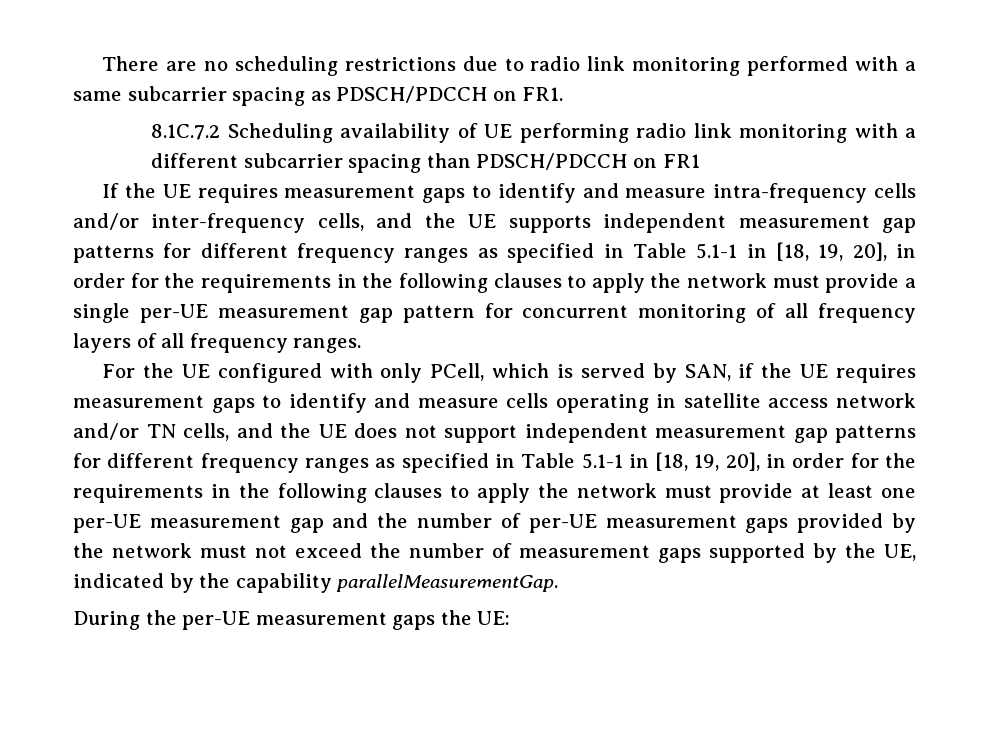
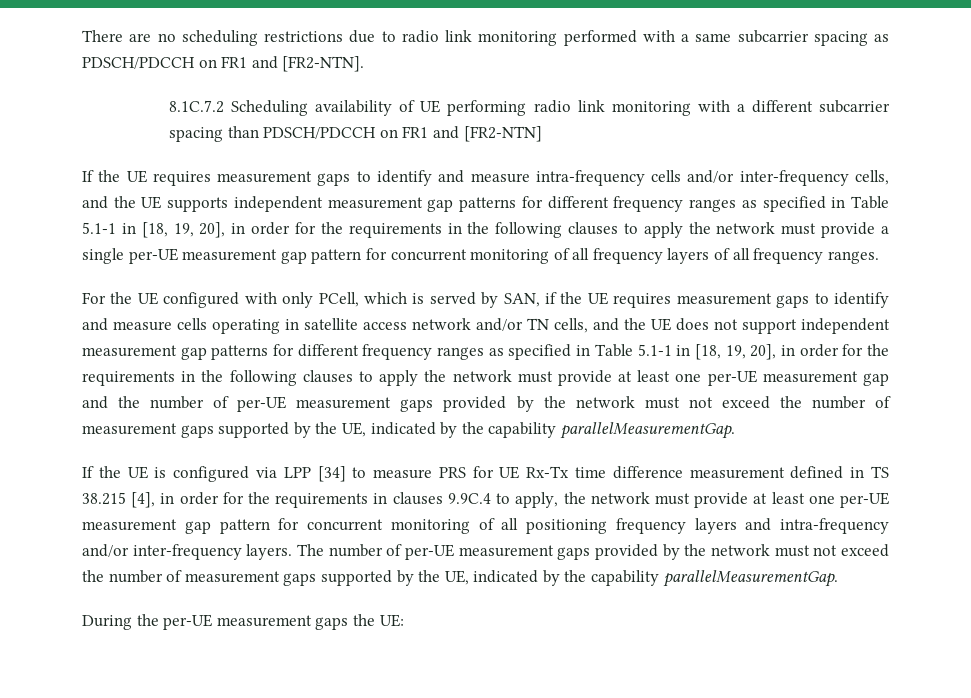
[522,87,564,101] FR1. -> [221,56,365,72] FR1 and [FR2-NTN].
(700, 161) none -> [432,126,542,142] and [FR2-NTN]
(559, 583) none -> [82,466,889,482] [82,492,890,508] [82,518,889,534] [82,544,889,560] [82,570,838,587] // If the UE is configured via LPP [34] to measure PRS for UE Rx-Tx time difference measurement defined in TS 38.215 [4], in order for the requirements in clauses 9.9C.4 to apply, the network must provide at least one per-UE measurement gap pattern for concurrent monitoring of all positioning frequency layers and intra-frequency and/or inter-frequency layers. The number of per-UE measurement gaps provided by the network must not exceed the number of measurement gaps supported by the UE, indicated by the capability parallelMeasurementGap.

